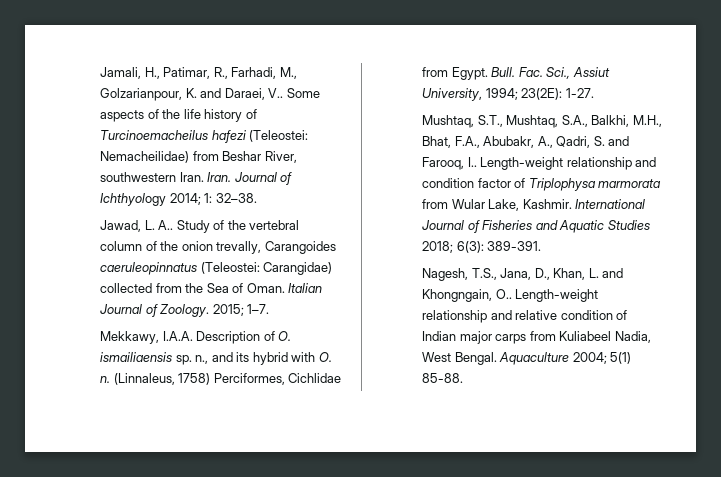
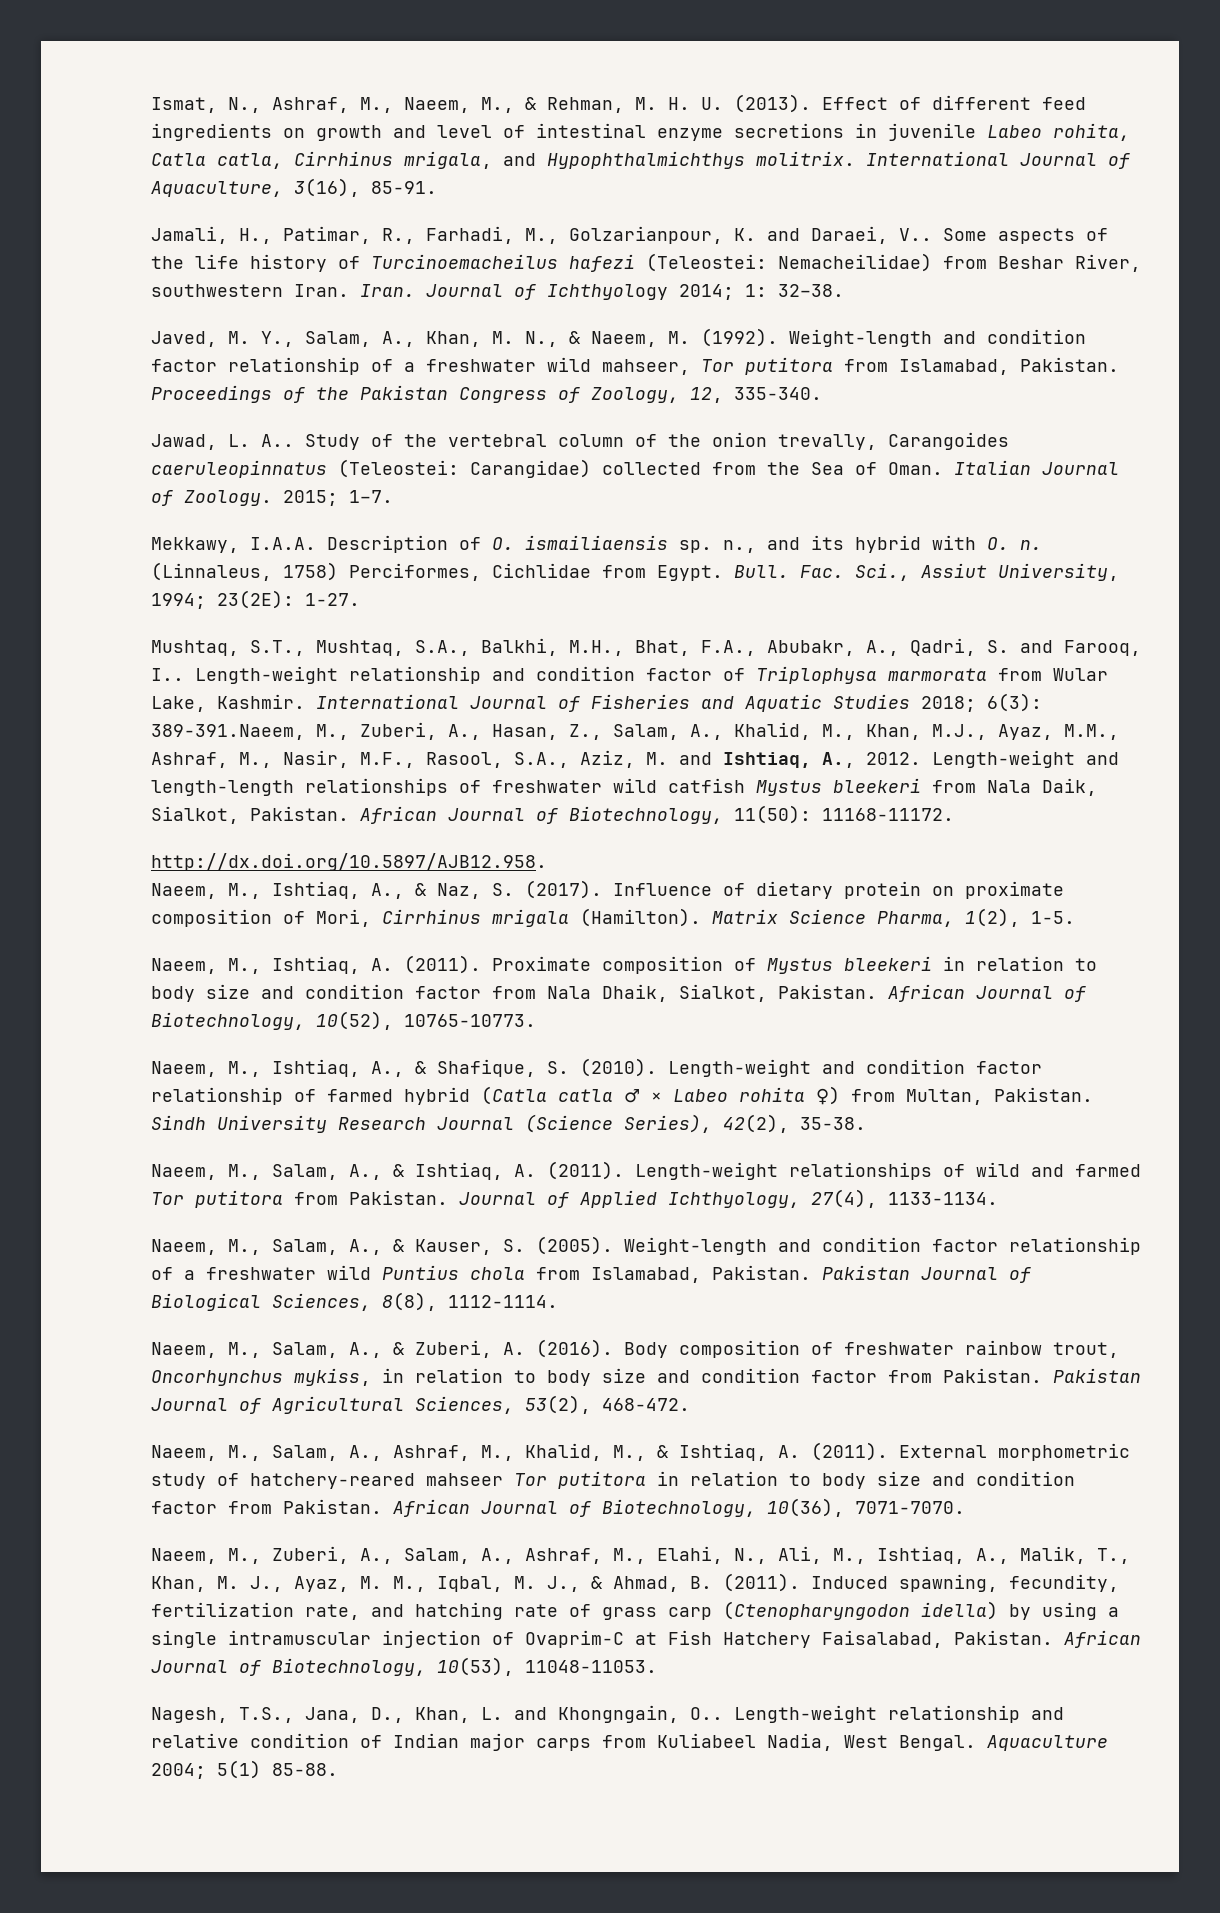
(100, 73) none -> [151,94,1087,113] [151,123,1131,141] [151,151,1131,169] [151,178,438,197] Ismat, N., Ashraf, M., Naeem, M., & Rehman, M. H. U. (2013). Effect of different feed ingredients on growth and level of intestinal enzyme secretions in juvenile Labeo rohita, Catla catla, Cirrhinus mrigala, and Hypophthalmichthys molitrix. International Journal of Aquaculture, 3(16), 85-91. //
(257, 198) none -> [151,328,1087,347] [151,357,1120,375] [151,385,823,403] // Javed, M. Y., Salam, A., Khan, M. N., & Naeem, M. (1992). Weight-length and condition factor relationship of a freshwater wild mahseer, Tor putitora from Islamabad, Pakistan. Proceedings of the Pakistan Congress of Zoology, 12, 335-340.
[487,241,542,251] 389-391. -> [151,722,1120,740] [151,750,1120,768] [151,778,1098,796] [151,805,955,824] [151,853,548,871] [151,880,1065,899] [151,908,1076,927] [151,955,1098,974] [151,984,1087,1002] [151,1011,537,1030] [151,1058,1043,1077] [151,1086,1094,1105] [151,1114,867,1133] [151,1161,1142,1180] [151,1189,999,1208] [151,1236,1142,1255] [151,1265,1032,1283] [151,1292,559,1311] [151,1339,1120,1358] [151,1368,1142,1386] [151,1395,691,1414] [151,1442,1131,1461] [151,1471,1076,1489] [151,1498,966,1517] [151,1546,1131,1564] [151,1573,1120,1592] [151,1601,1120,1620] [151,1630,1142,1648] [151,1657,658,1676] 389-391.Naeem, M., Zuberi, A., Hasan, Z., Salam, A., Khalid, M., Khan, M.J., Ayaz, M.M., Ashraf, M., Nasir, M.F., Rasool, S.A., Aziz, M. and Ishtiaq, A., 2012. Length-weight and length-length relationships of freshwater wild catfish Mystus bleekeri from Nala Daik, Sialkot, Pakistan. African Journal of Biotechnology, 11(50): 11168-11172. // http://dx.doi.org/10.5897/AJB12.958. // Naeem, M., Ishtiaq, A., & Naz, S. (2017). Influence of dietary protein on proximate composition of Mori, Cirrhinus mrigala (Hamilton). Matrix Science Pharma, 1(2), 1-5. // Naeem, M., Ishtiaq, A. (2011). Proximate composition of Mystus bleekeri in relation to body size and condition factor from Nala Dhaik, Sialkot, Pakistan. African Journal of Biotechnology, 10(52), 10765-10773. // Naeem, M., Ishtiaq, A., & Shafique, S. (2010). Length-weight and condition factor relationship of farmed hybrid (Catla catla ♂ × Labeo rohita ♀) from Multan, Pakistan. Sindh University Research Journal (Science Series), 42(2), 35-38. // Naeem, M., Salam, A., & Ishtiaq, A. (2011). Length-weight relationships of wild and farmed Tor putitora from Pakistan. Journal of Applied Ichthyology, 27(4), 1133-1134. // Naeem, M., Salam, A., & Kauser, S. (2005). Weight-length and condition factor relationship of a freshwater wild Puntius chola from Islamabad, Pakistan. Pakistan Journal of Biological Sciences, 8(8), 1112-1114. // Naeem, M., Salam, A., & Zuberi, A. (2016). Body composition of freshwater rainbow trout, Oncorhynchus mykiss, in relation to body size and condition factor from Pakistan. Pakistan Journal of Agricultural Sciences, 53(2), 468-472. // Naeem, M., Salam, A., Ashraf, M., Khalid, M., & Ishtiaq, A. (2011). External morphometric study of hatchery-reared mahseer Tor putitora in relation to body size and condition factor from Pakistan. African Journal of Biotechnology, 10(36), 7071-7070. // Naeem, M., Zuberi, A., Salam, A., Ashraf, M., Elahi, N., Ali, M., Ishtiaq, A., Malik, T., Khan, M. J., Ayaz, M. M., Iqbal, M. J., & Ahmad, B. (2011). Induced spawning, fecundity, fertilization rate, and hatching rate of grass carp (Ctenopharyngodon idella) by using a single intramuscular injection of Ovaprim-C at Fish Hatchery Faisalabad, Pakistan. African Journal of Biotechnology, 10(53), 11048-11053.

